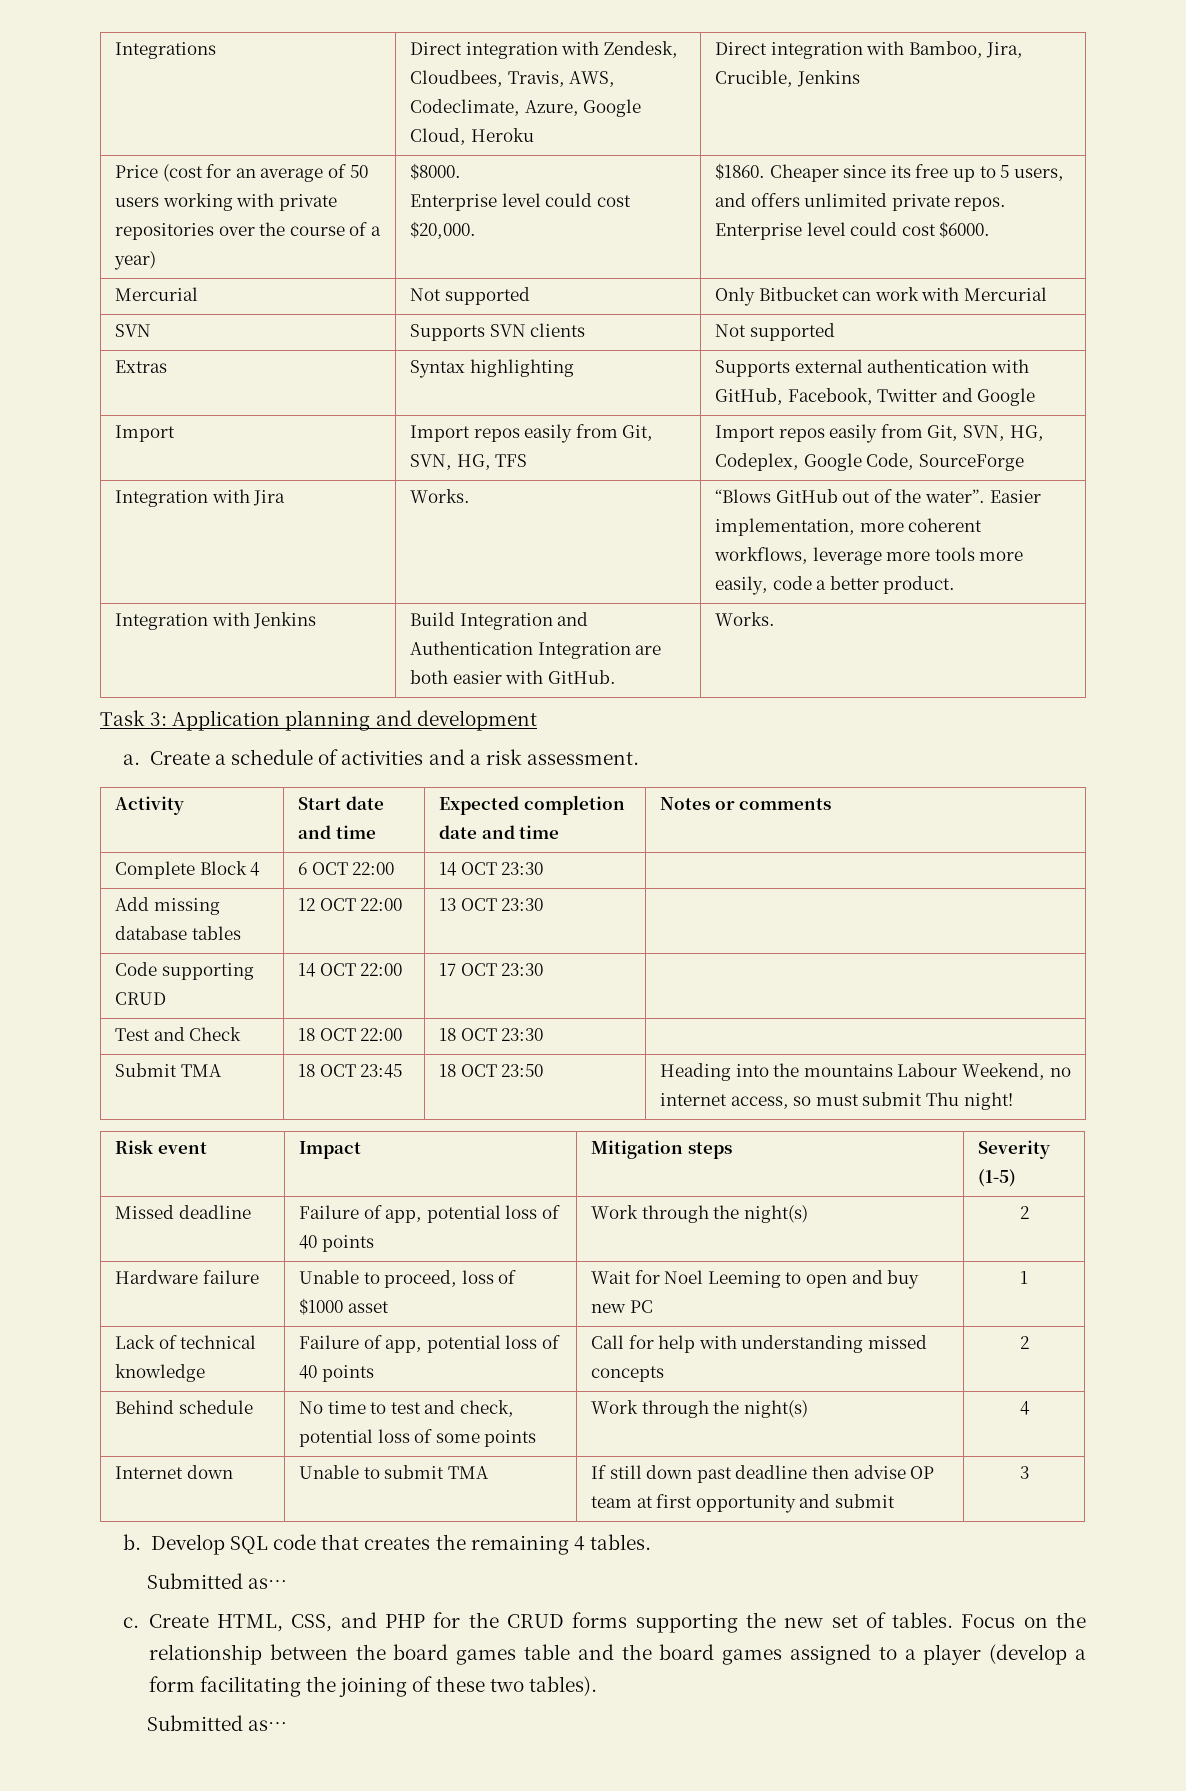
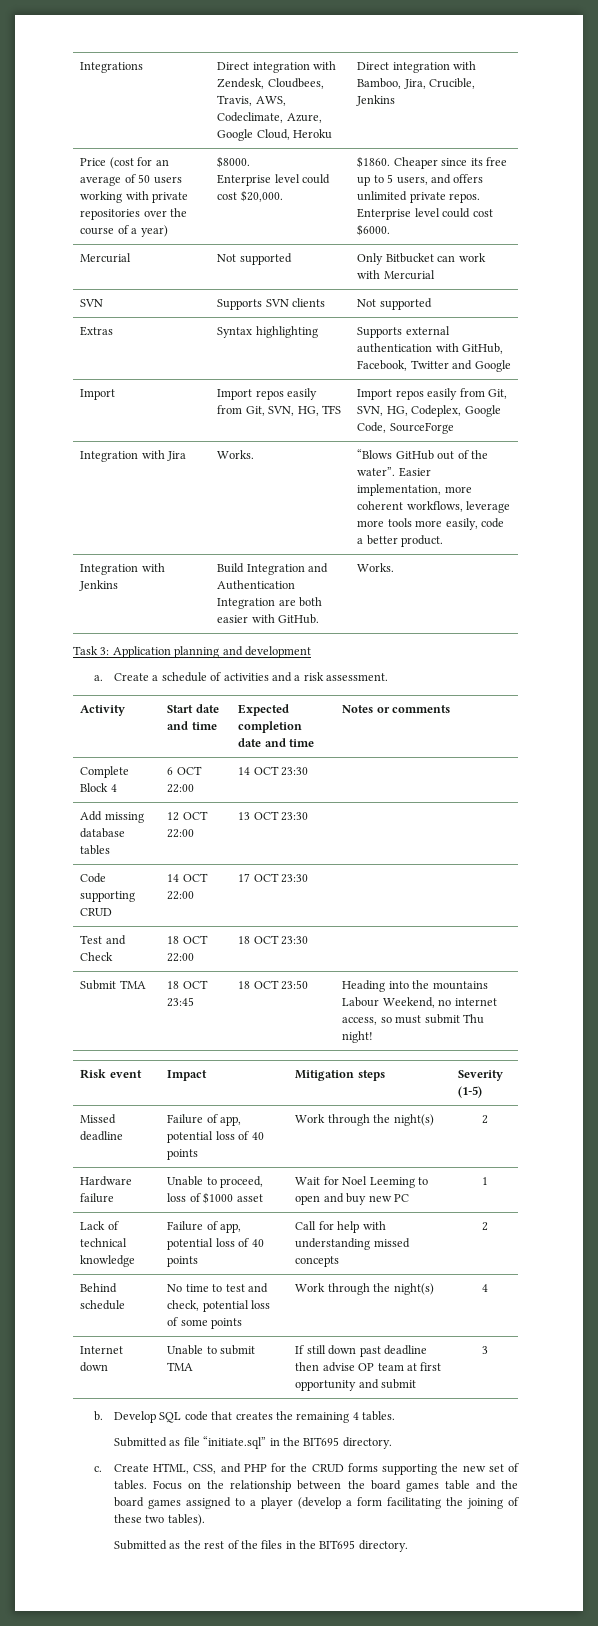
[247,1578,287,1589] as… -> [169,1436,392,1449] as file “initiate.sql” in the BIT695 directory.
[247,1720,287,1731] as… -> [169,1540,408,1552] as the rest of the files in the BIT695 directory.

